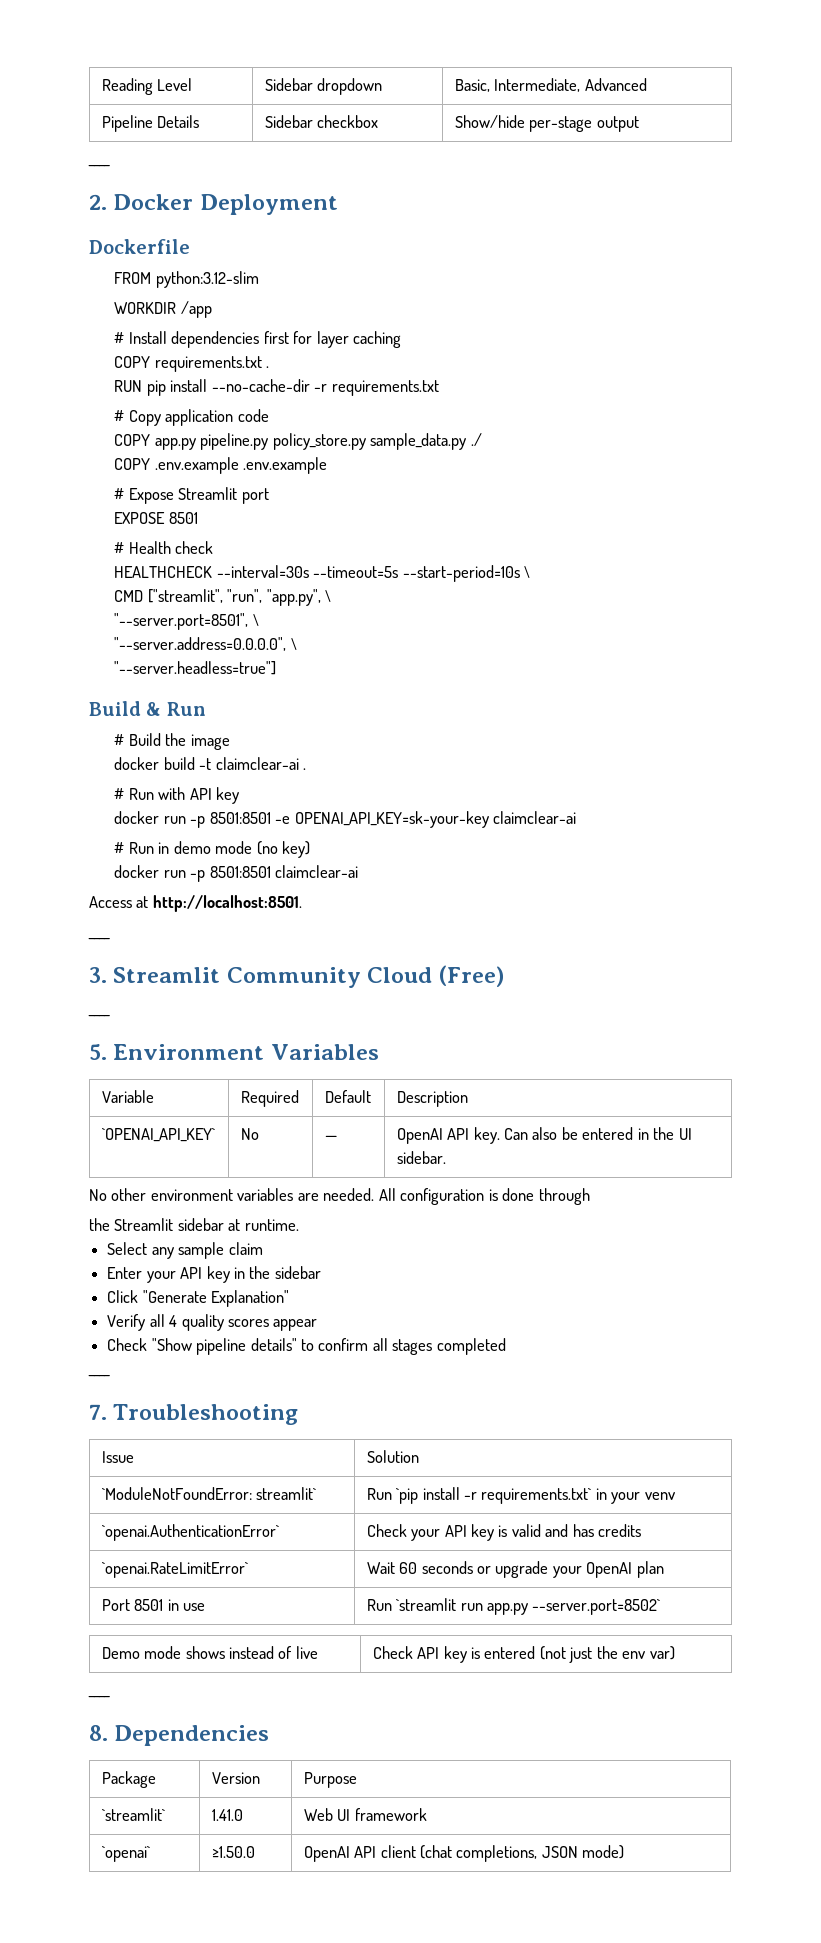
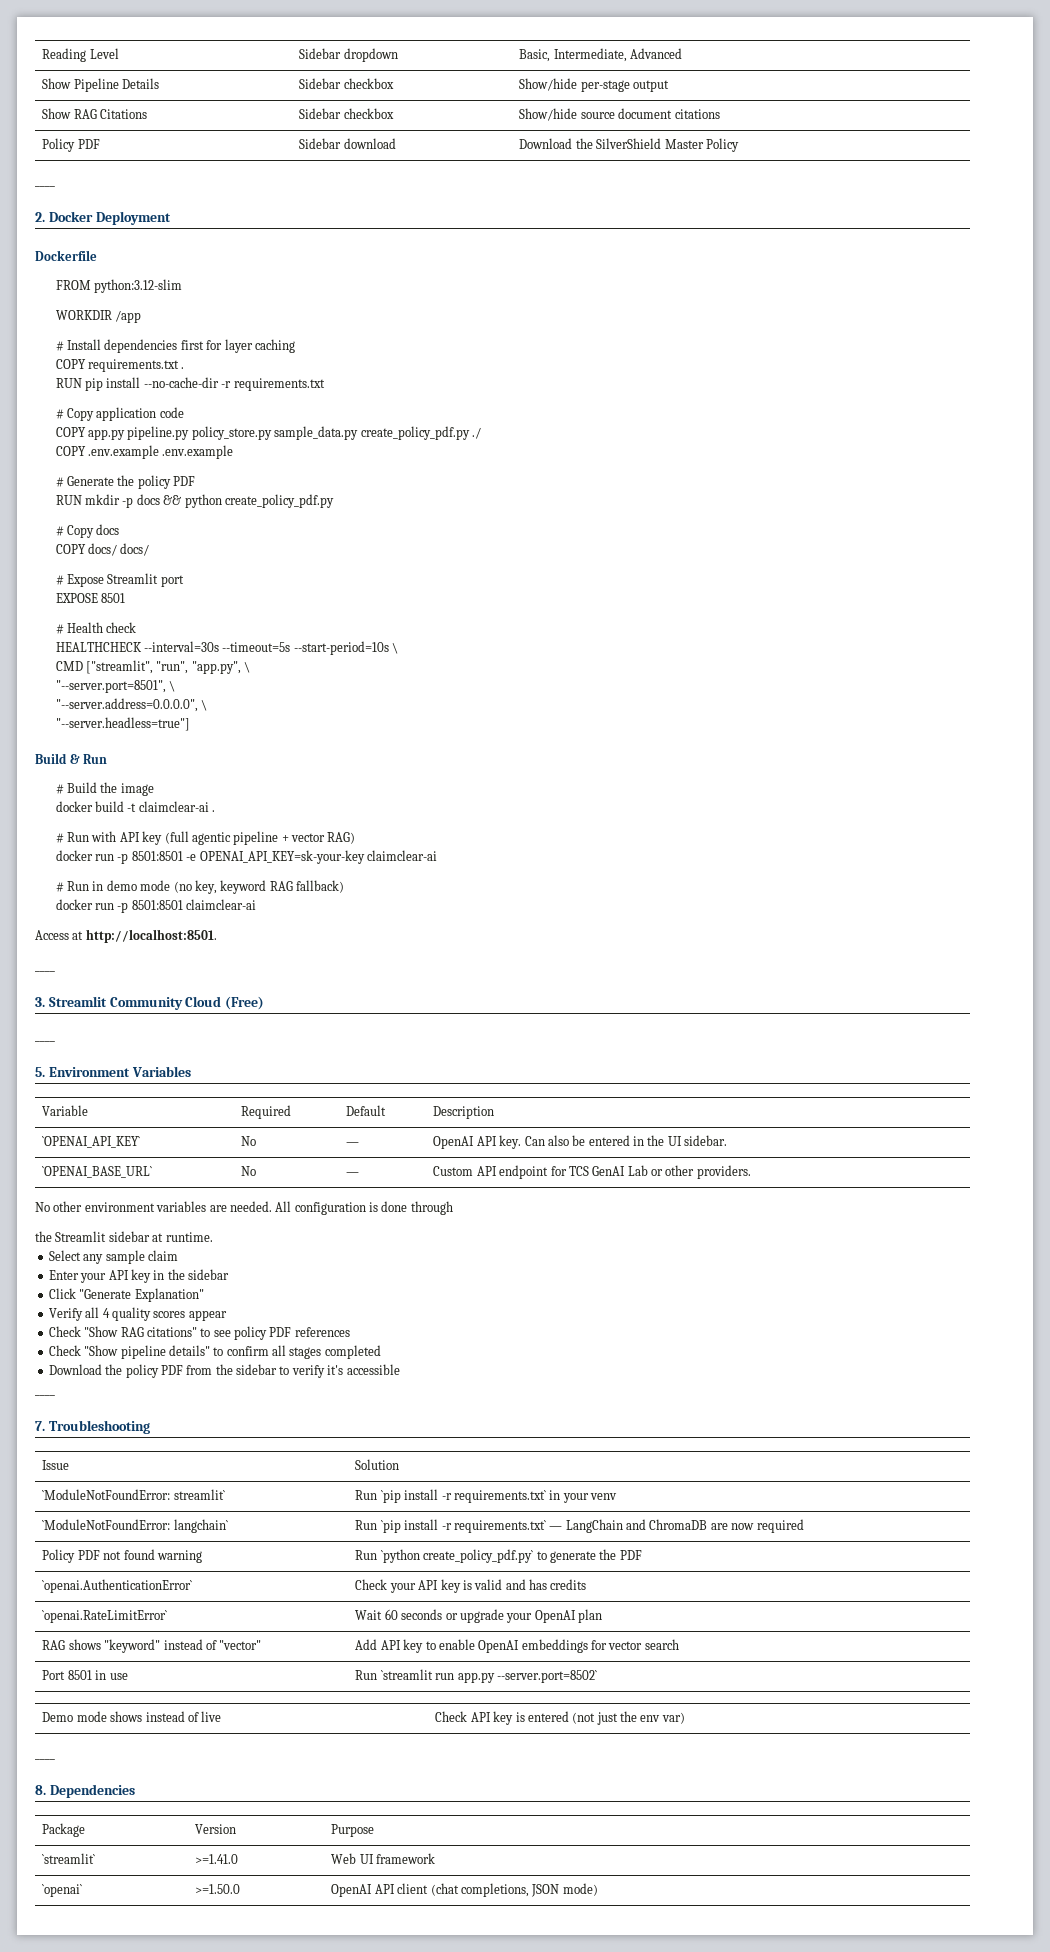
(647, 84) none -> [42,78,72,89] Show
(639, 124) none -> [42,108,148,119] [299,108,394,119] [519,108,720,121] [42,138,100,152] [299,138,396,149] [519,138,739,152] // Show RAG Citations | Sidebar checkbox | Show/hide source document citations // Policy PDF | Sidebar download | Download the SilverShield Master Policy
(467, 441) none -> [360,426,470,440] create_policy_pdf.py
(328, 465) none -> [55,475,196,489] [55,494,334,508] [55,524,120,538] [55,543,150,556] // # Generate the policy PDF // RUN mkdir -p docs && python create_policy_pdf.py // # Copy docs // COPY docs/ docs/
(240, 795) none -> [164,831,356,845] (full agentic pipeline + vector RAG)
[282,841,311,858] key) -> [194,880,345,894] key, keyword RAG fallback)
(446, 1157) none -> [42,1166,153,1178] [241,1166,257,1176] [346,1172,360,1176] [433,1165,751,1179] // `OPENAI_BASE_URL` | No | — | Custom API endpoint for TCS GenAI Lab or other providers.
(318, 1325) none -> [48,1326,350,1340] // Check "Show RAG citations" to see policy PDF references
(506, 1346) none -> [48,1364,400,1378] // Download the policy PDF from the sidebar to verify it's accessible
(675, 1496) none -> [42,1519,228,1533] [355,1519,804,1533] [42,1549,202,1563] [355,1549,642,1563] // `ModuleNotFoundError: langchain` | Run `pip install -r requirements.txt` — LangChain and ChromaDB are now required // Policy PDF not found warning | Run `python create_policy_pdf.py` to generate the PDF
(664, 1569) none -> [42,1639,262,1653] [355,1639,679,1653] // RAG shows "keyword" instead of "vector" | Add API key to enable OpenAI embeddings for vector search
[211,1809,243,1821] 1.41.0 -> [195,1854,239,1864] >=1.41.0
[211,1846,255,1858] ≥1.50.0 -> [195,1884,241,1894] >=1.50.0

